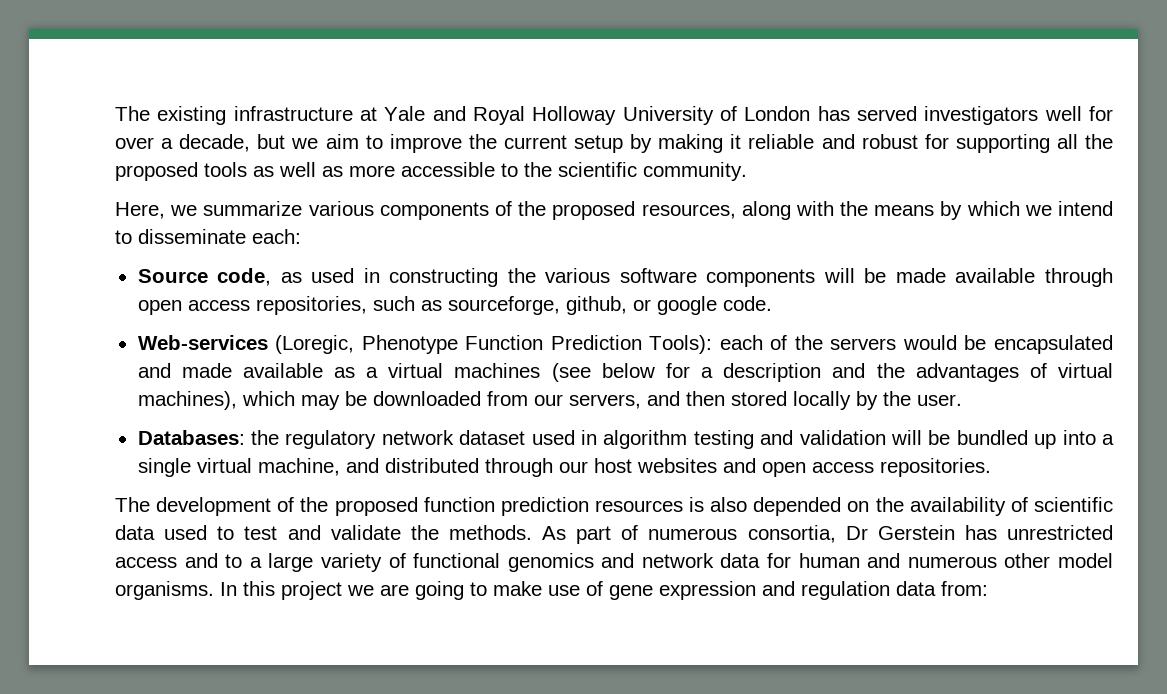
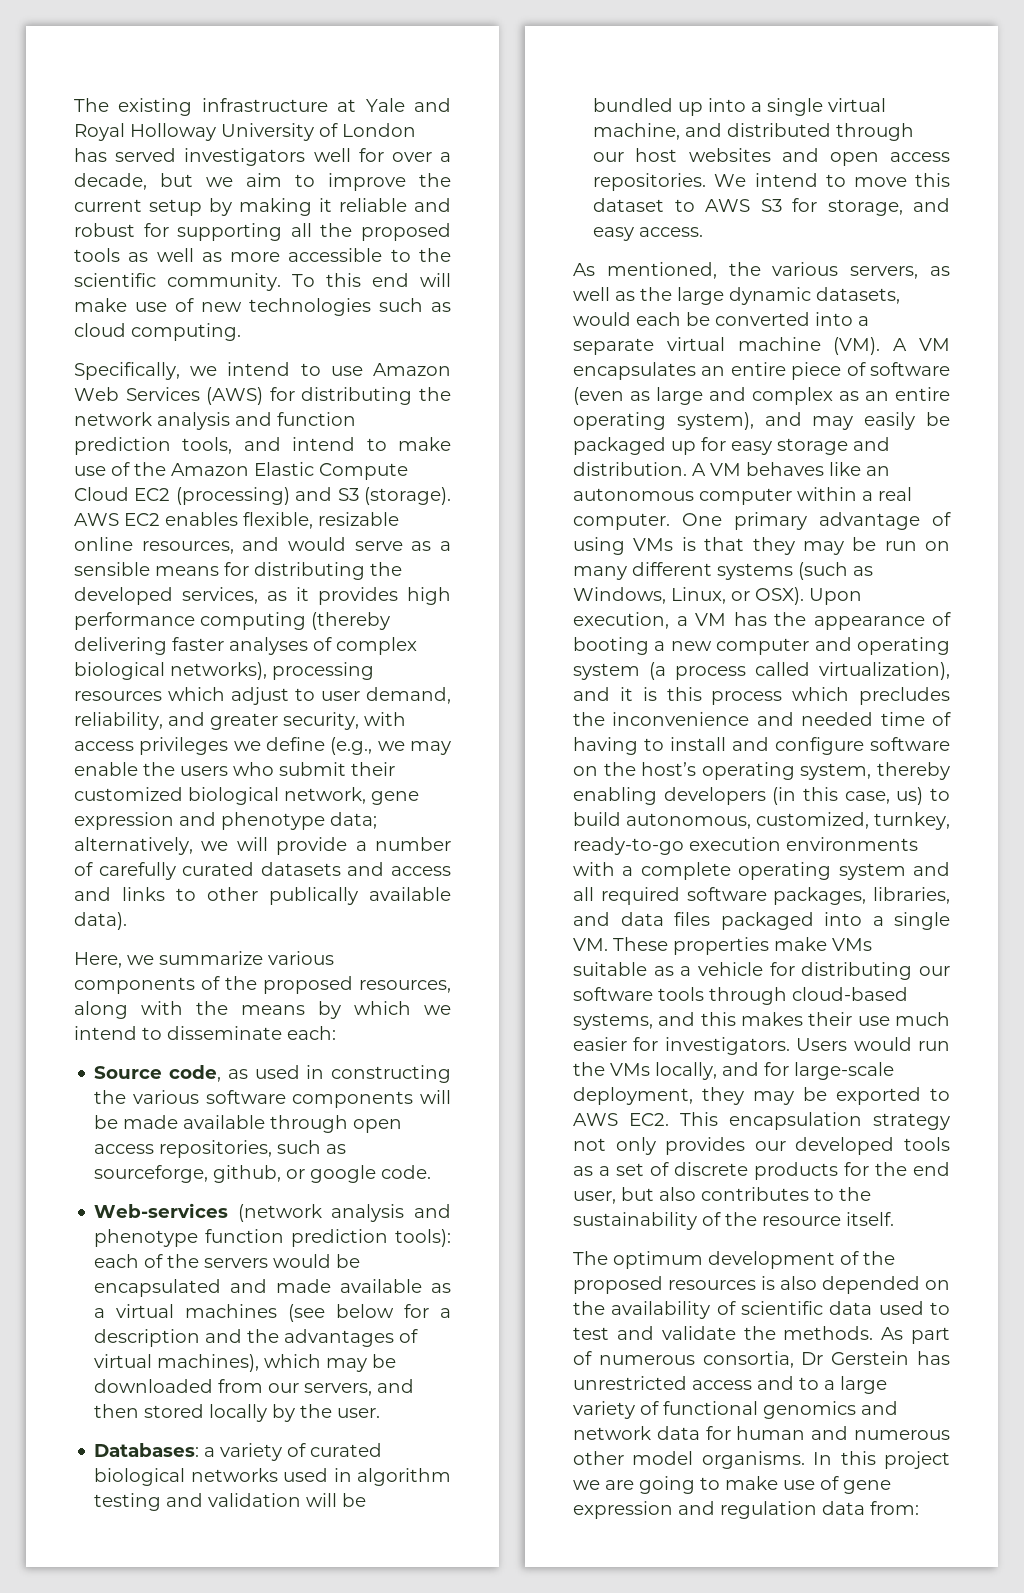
(747, 171) none -> [292,273,451,287] [74,298,451,316] [74,323,241,341] [74,362,451,380] [74,387,451,405] [74,412,356,430] [74,437,451,455] [74,462,408,480] [74,487,451,505] [74,512,399,529] [74,537,452,554] [74,562,402,580] [74,587,451,605] [74,612,390,630] [74,637,417,655] [74,662,374,680] [74,687,451,705] [74,712,406,730] [74,737,451,755] [74,762,395,776] [74,787,419,805] [74,812,377,830] [74,837,451,855] [74,862,451,880] [74,887,451,905] [74,912,127,930] To this end will make use of new technologies such as cloud computing. // Specifically, we intend to use Amazon Web Services (AWS) for distributing the network analysis and function prediction tools, and intend to make use of the Amazon Elastic Compute Cloud EC2 (processing) and S3 (storage). AWS EC2 enables flexible, resizable online resources, and would serve as a sensible means for distributing the developed services, as it provides high performance computing (thereby delivering faster analyses of complex biological networks), processing resources which adjust to user demand, reliability, and greater security, with access privileges we define (e.g., we may enable the users who submit their customized biological network, gene expression and phenotype data; alternatively, we will provide a number of carefully curated datasets and access and links to other publically available data).
[275,335,713,354] (Loregic, Phenotype Function Prediction Tools): -> [237,1204,451,1222] [94,1229,451,1247] (network analysis and phenotype function prediction tools):
[250,430,526,449] the regulatory network dataset -> [204,1443,383,1461] [94,1468,278,1486] a variety of curated biological networks
[115,497,150,512] // The -> [714,173,950,187] [593,198,950,216] [593,227,704,241] [573,262,950,279] [573,287,900,305] [573,312,869,326] [573,337,950,355] [573,362,950,380] [573,387,950,405] [573,412,950,430] [573,437,890,455] [573,462,890,476] [573,487,912,505] [573,512,951,530] [573,537,950,555] [573,562,873,580] [573,587,862,605] [573,612,951,630] [573,637,950,655] [573,662,950,680] [573,687,950,705] [573,712,951,726] [573,737,950,755] [573,762,950,780] [573,787,950,805] [573,812,950,830] [573,837,918,855] [573,862,950,880] [573,887,950,905] [573,912,950,930] [573,937,872,955] [573,962,950,980] [573,987,908,1005] [573,1012,950,1030] [573,1037,950,1055] [573,1062,894,1080] [573,1087,950,1105] [573,1112,950,1130] [573,1137,950,1155] [573,1162,950,1180] [573,1187,871,1204] [573,1212,894,1230] [573,1251,703,1269] We intend to move this dataset to AWS S3 for storage, and easy access. // As mentioned, the various servers, as well as the large dynamic datasets, would each be converted into a separate virtual machine (VM). A VM encapsulates an entire piece of software (even as large and complex as an entire operating system), and may easily be packaged up for easy storage and distribution. A VM behaves like an autonomous computer within a real computer. One primary advantage of using VMs is that they may be run on many different systems (such as Windows, Linux, or OSX). Upon execution, a VM has the appearance of booting a new computer and operating system (a process called virtualization), and it is this process which precludes the inconvenience and needed time of having to install and configure software on the host’s operating system, thereby enabling developers (in this case, us) to build autonomous, customized, turnkey, ready-to-go execution environments with a complete operating system and all required software packages, libraries, and data files packaged into a single VM. These properties make VMs suitable as a vehicle for distributing our software tools through cloud-based systems, and this makes their use much easier for investigators. Users would run the VMs locally, and for large-scale deployment, they may be exported to AWS EC2. This encapsulation strategy not only provides our developed tools as a set of discrete products for the end user, but also contributes to the sustainability of the resource itself. // The optimum
[423,497,589,516] function prediction -> (663, 1285) none

